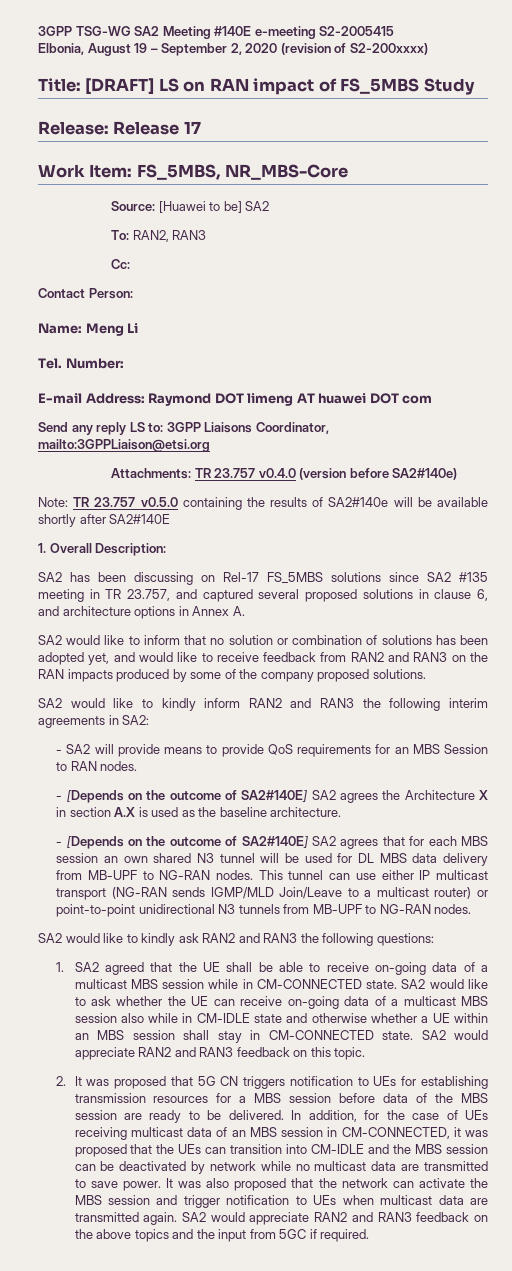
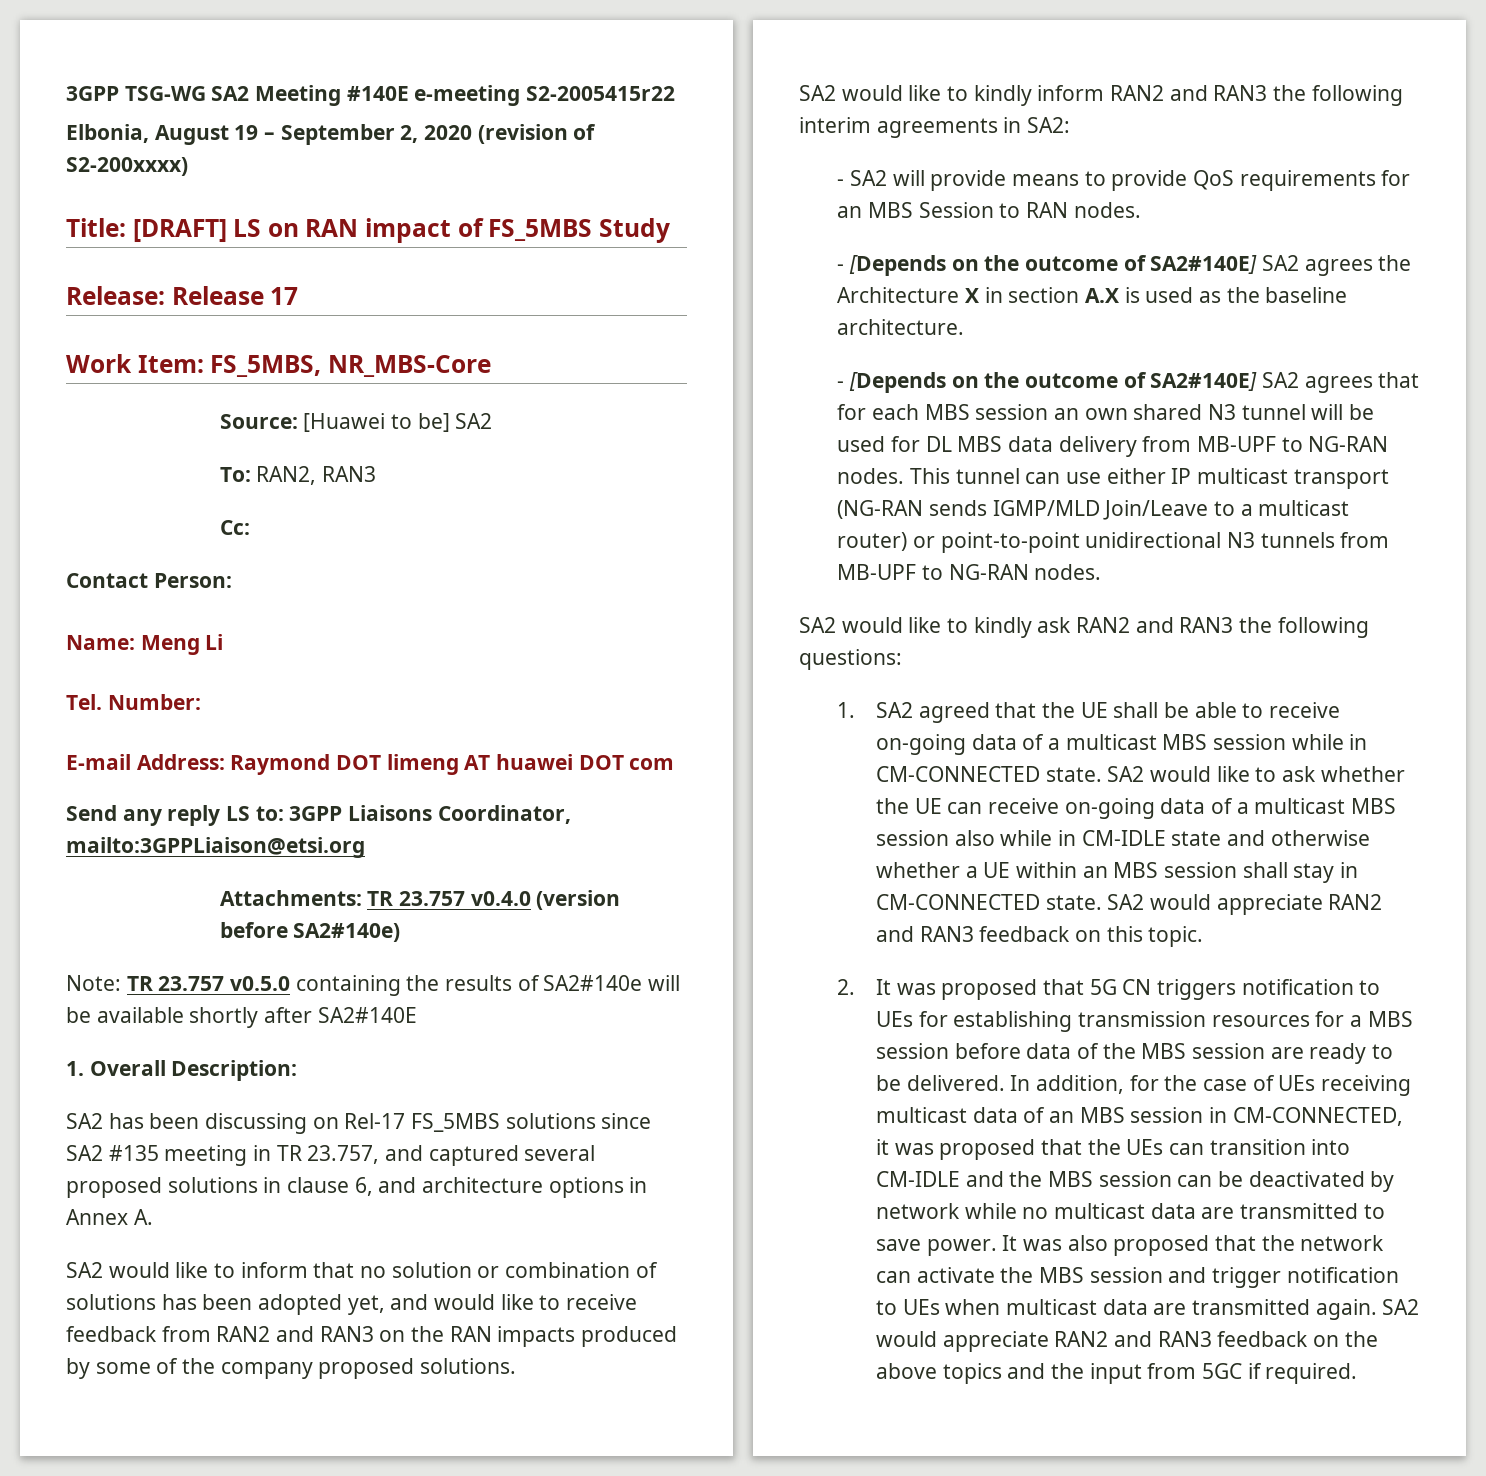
[319,26,395,36] S2-2005415 -> [526,86,676,101] S2-2005415r22

